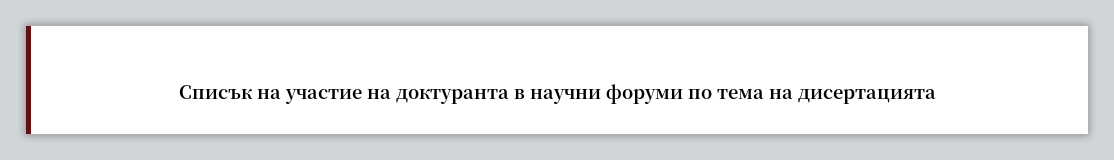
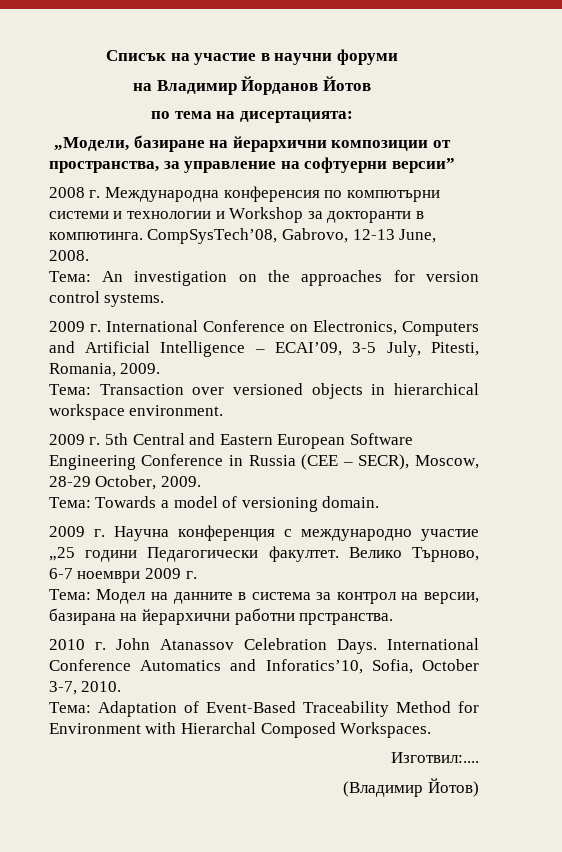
[366,89,509,104] на доктуранта -> (257, 59) none
[687,89,936,104] по тема на дисертацията -> [133,76,371,95] [151,111,353,123] [54,135,451,152] [49,157,455,173] [48,186,440,202] [48,207,424,223] [48,228,437,244] [48,250,89,261] [48,270,479,286] [48,291,165,307] [48,320,480,336] [48,341,479,357] [48,363,161,377] [48,383,479,399] [48,404,224,420] [48,433,413,449] [48,454,479,470] [48,475,202,490] [48,496,380,512] [48,525,480,541] [48,546,479,562] [48,568,197,583] [48,589,480,604] [48,608,394,625] [48,638,479,654] [48,659,479,674] [48,681,122,695] [48,701,480,717] [48,722,432,738] [391,752,479,763] [343,778,479,797] // на Владимир Йорданов Йотов // по тема на дисертацията: // „Модели, базиране на йерархични композиции от пространства, за управление на софтуерни версии” // 2008 г. Международна конференсия по компютърни системи и технологии и Workshop за докторанти в компютинга. CompSysTech’08, Gabrovo, 12-13 June, 2008. // Тема: An investigation on the approaches for version control systems. // 2009 г. International Conference on Electronics, Computers and Artificial Intelligence – ECAI’09, 3-5 July, Pitesti, Romania, 2009. // Тема: Transaction over versioned objects in hierarchical workspace environment. // 2009 г. 5th Central and Eastern European Software Engineering Conference in Russia (CEE – SECR), Moscow, 28-29 October, 2009. // Тема: Towards a model of versioning domain. // 2009 г. Научна конференция с международно участие „25 години Педагогически факултет. Велико Търново, 6-7 ноември 2009 г. // Тема: Модел на данните в система за контрол на версии, базирана на йерархични работни прстранства. // 2010 г. John Atanassov Celebration Days. International Conference Automatics and Inforatics’10, Sofia, October 3-7, 2010. // Тема: Adaptation of Event-Based Traceability Method for Environment with Hierarchal Composed Workspaces. // Изготвил:.... // (Владимир Йотов)

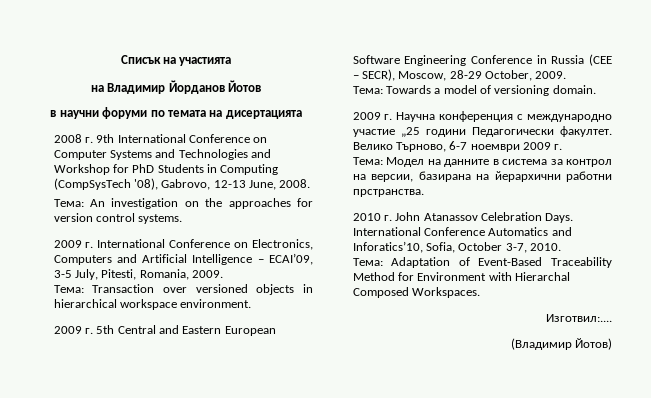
[194,49,398,65] участие в научни форуми -> [179,57,232,66] участията
[151,111,353,123] [54,135,451,152] [49,157,455,173] [48,186,440,202] [48,207,424,223] [48,228,278,244] по тема на дисертацията: // „Модели, базиране на йерархични композиции от пространства, за управление на софтуерни версии” // 2008 г. Международна конференсия по компютърни системи и технологии и Workshop за докторанти в компютинга. CompSysTech’08, -> [50,107,302,119] [53,134,268,143] [53,149,272,160] [53,164,279,175] [53,178,158,190] в научни форуми по темата на дисертацията // 2008 г. 9th International Conference on Computer Systems and Technologies and Workshop for PhD Students in Computing (CompSysTech '08),

